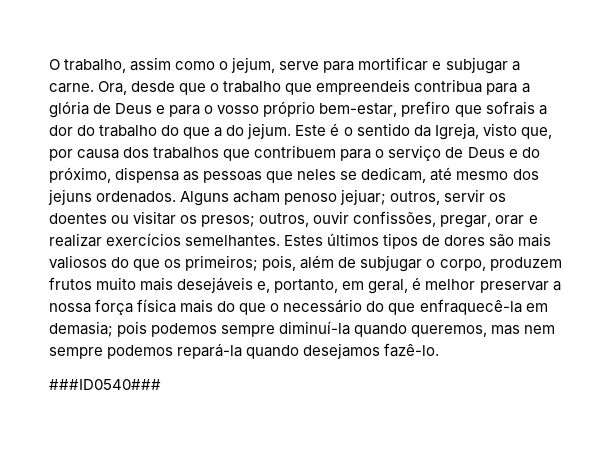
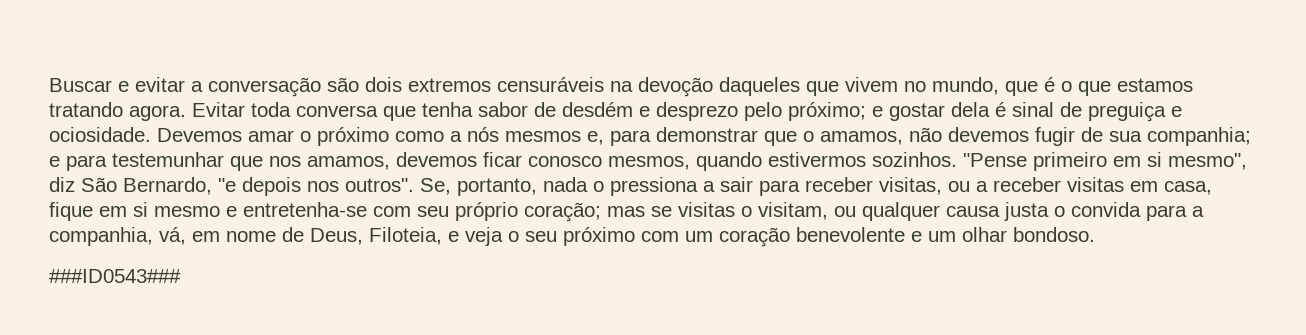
[49,57,520,74] [49,79,530,95] [49,101,547,118] [49,123,552,140] [49,145,540,161] [49,167,539,183] [48,189,507,206] [49,211,538,228] [49,233,552,249] [49,255,562,272] [49,277,561,294] [49,299,548,315] [49,321,556,337] [49,343,440,359] [49,379,161,390] O trabalho, assim como o jejum, serve para mortificar e subjugar a carne. Ora, desde que o trabalho que empreendeis contribua para a glória de Deus e para o vosso próprio bem-estar, prefiro que sofrais a dor do trabalho do que a do jejum. Este é o sentido da Igreja, visto que, por causa dos trabalhos que contribuem para o serviço de Deus e do próximo, dispensa as pessoas que neles se dedicam, até mesmo dos jejuns ordenados. Alguns acham penoso jejuar; outros, servir os doentes ou visitar os presos; outros, ouvir confissões, pregar, orar e realizar exercícios semelhantes. Estes últimos tipos de dores são mais valiosos do que os primeiros; pois, além de subjugar o corpo, produzem frutos muito mais desejáveis e, portanto, em geral, é melhor preservar a nossa força física mais do que o necessário do que enfraquecê-la em demasia; pois podemos sempre diminuí-la quando queremos, mas nem sempre podemos repará-la quando desejamos fazê-lo. // ###ID0540### -> [49,77,1193,97] [49,102,1182,122] [49,127,1251,146] [49,152,1247,171] [49,177,1212,196] [49,202,1204,222] [49,227,1095,247] [49,269,181,283] Buscar e evitar a conversação são dois extremos censuráveis na devoção daqueles que vivem no mundo, que é o que estamos tratando agora. Evitar toda conversa que tenha sabor de desdém e desprezo pelo próximo; e gostar dela é sinal de preguiça e ociosidade. Devemos amar o próximo como a nós mesmos e, para demonstrar que o amamos, não devemos fugir de sua companhia; e para testemunhar que nos amamos, devemos ficar conosco mesmos, quando estivermos sozinhos. "Pense primeiro em si mesmo", diz São Bernardo, "e depois nos outros". Se, portanto, nada o pressiona a sair para receber visitas, ou a receber visitas em casa, fique em si mesmo e entretenha-se com seu próprio coração; mas se visitas o visitam, ou qualquer causa justa o convida para a companhia, vá, em nome de Deus, Filoteia, e veja o seu próximo com um coração benevolente e um olhar bondoso. // ###ID0543###

